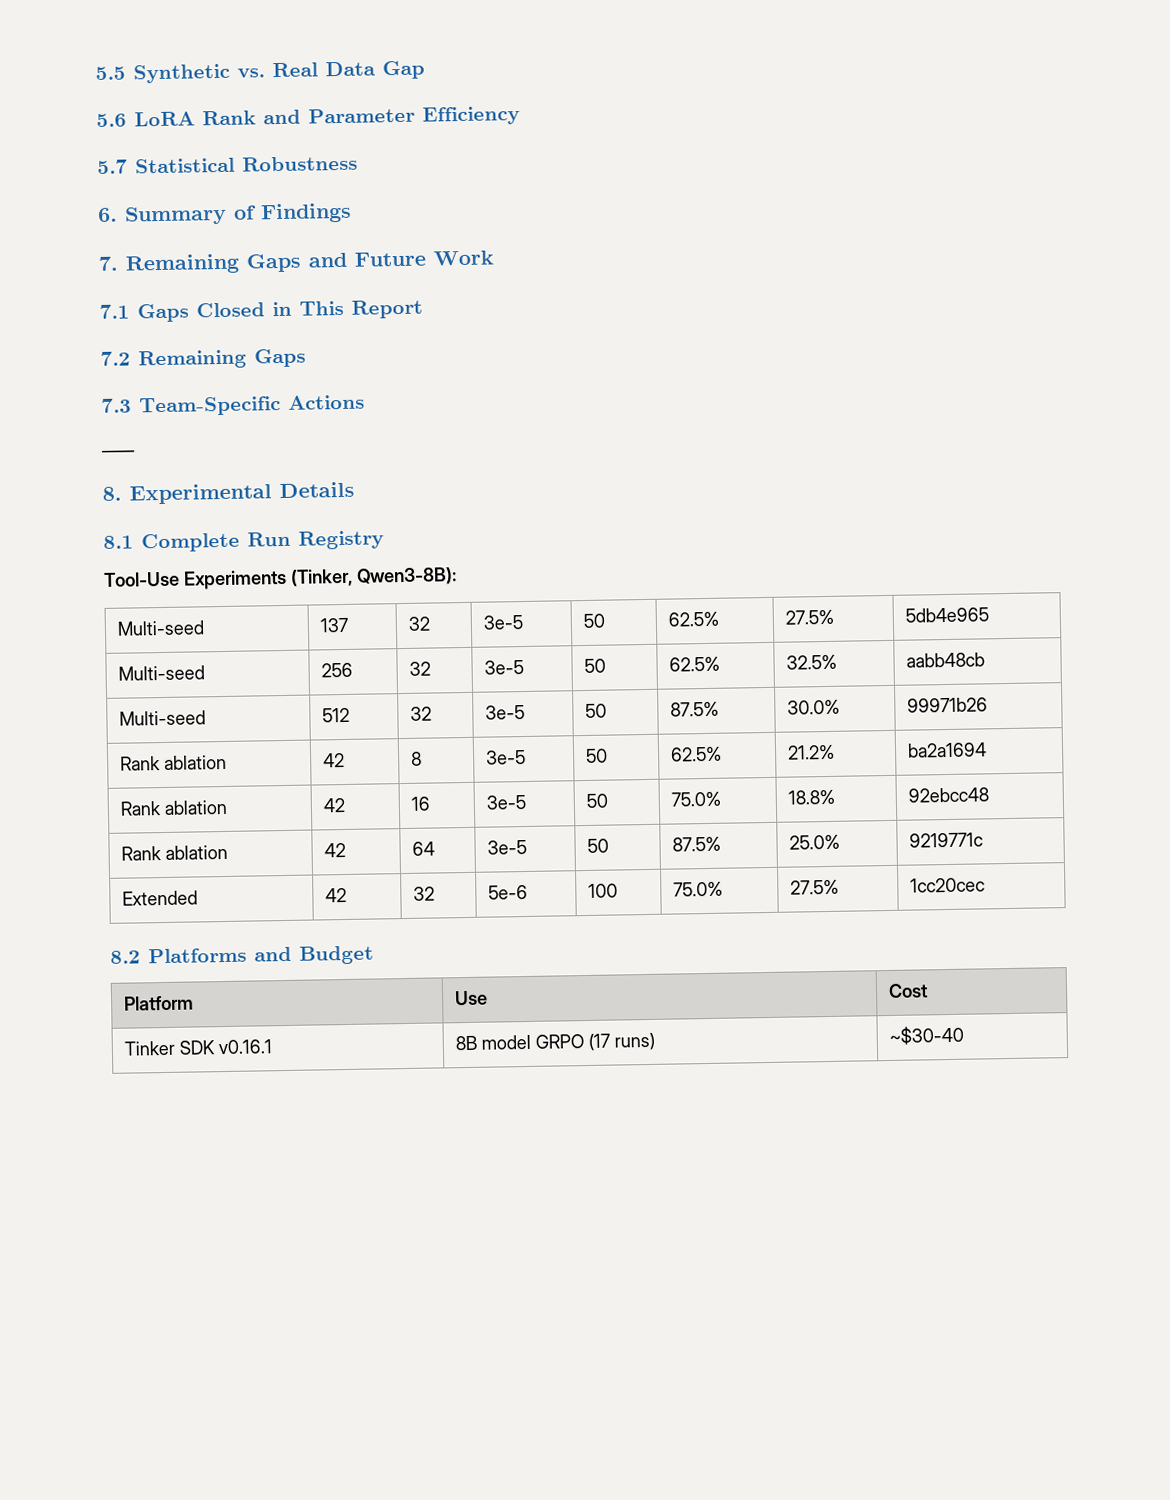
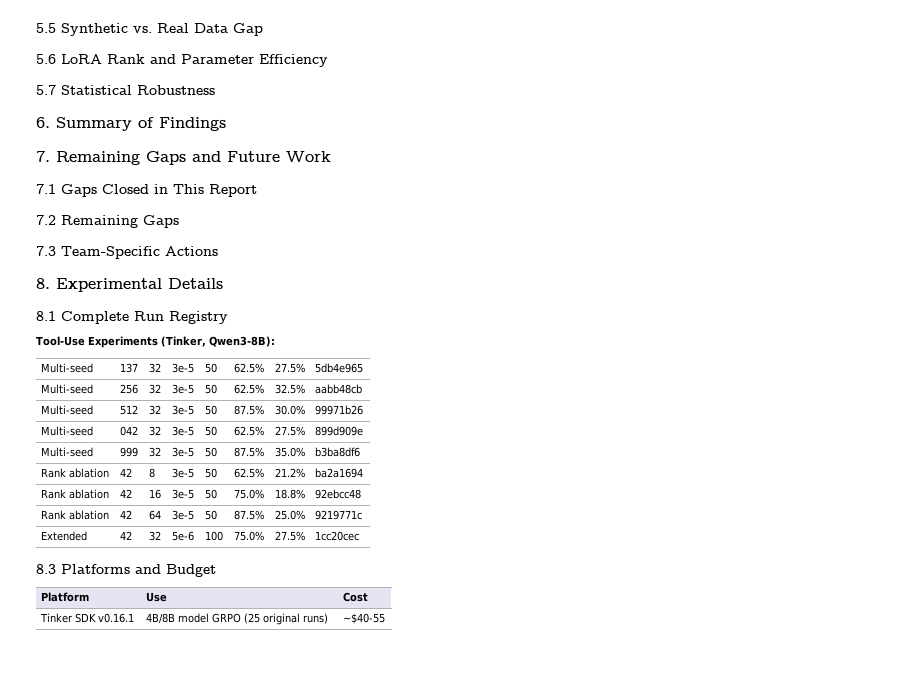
[101,450,136,453] // ____ -> (218, 251) none
(989, 705) none -> [40,426,93,436] [119,426,138,436] [148,426,161,436] [171,426,194,436] [204,426,217,436] [233,426,264,436] [274,426,305,436] [314,426,363,436] [40,447,93,457] [119,447,138,457] [148,447,161,457] [171,447,194,457] [204,447,217,457] [233,447,264,457] [274,447,305,457] [314,447,360,457] // Multi-seed | 042 | 32 | 3e-5 | 50 | 62.5% | 27.5% | 899d909e // Multi-seed | 999 | 32 | 3e-5 | 50 | 87.5% | 35.0% | b3ba8df6
[110,950,141,964] 8.2 -> [36,564,56,574] 8.3
[455,1035,478,1051] 8B -> [145,613,175,624] 4B/8B
[588,1033,611,1051] (17 -> [243,613,300,625] (25 original
[889,1025,965,1045] ~$30-40 -> [342,613,385,624] ~$40-55

